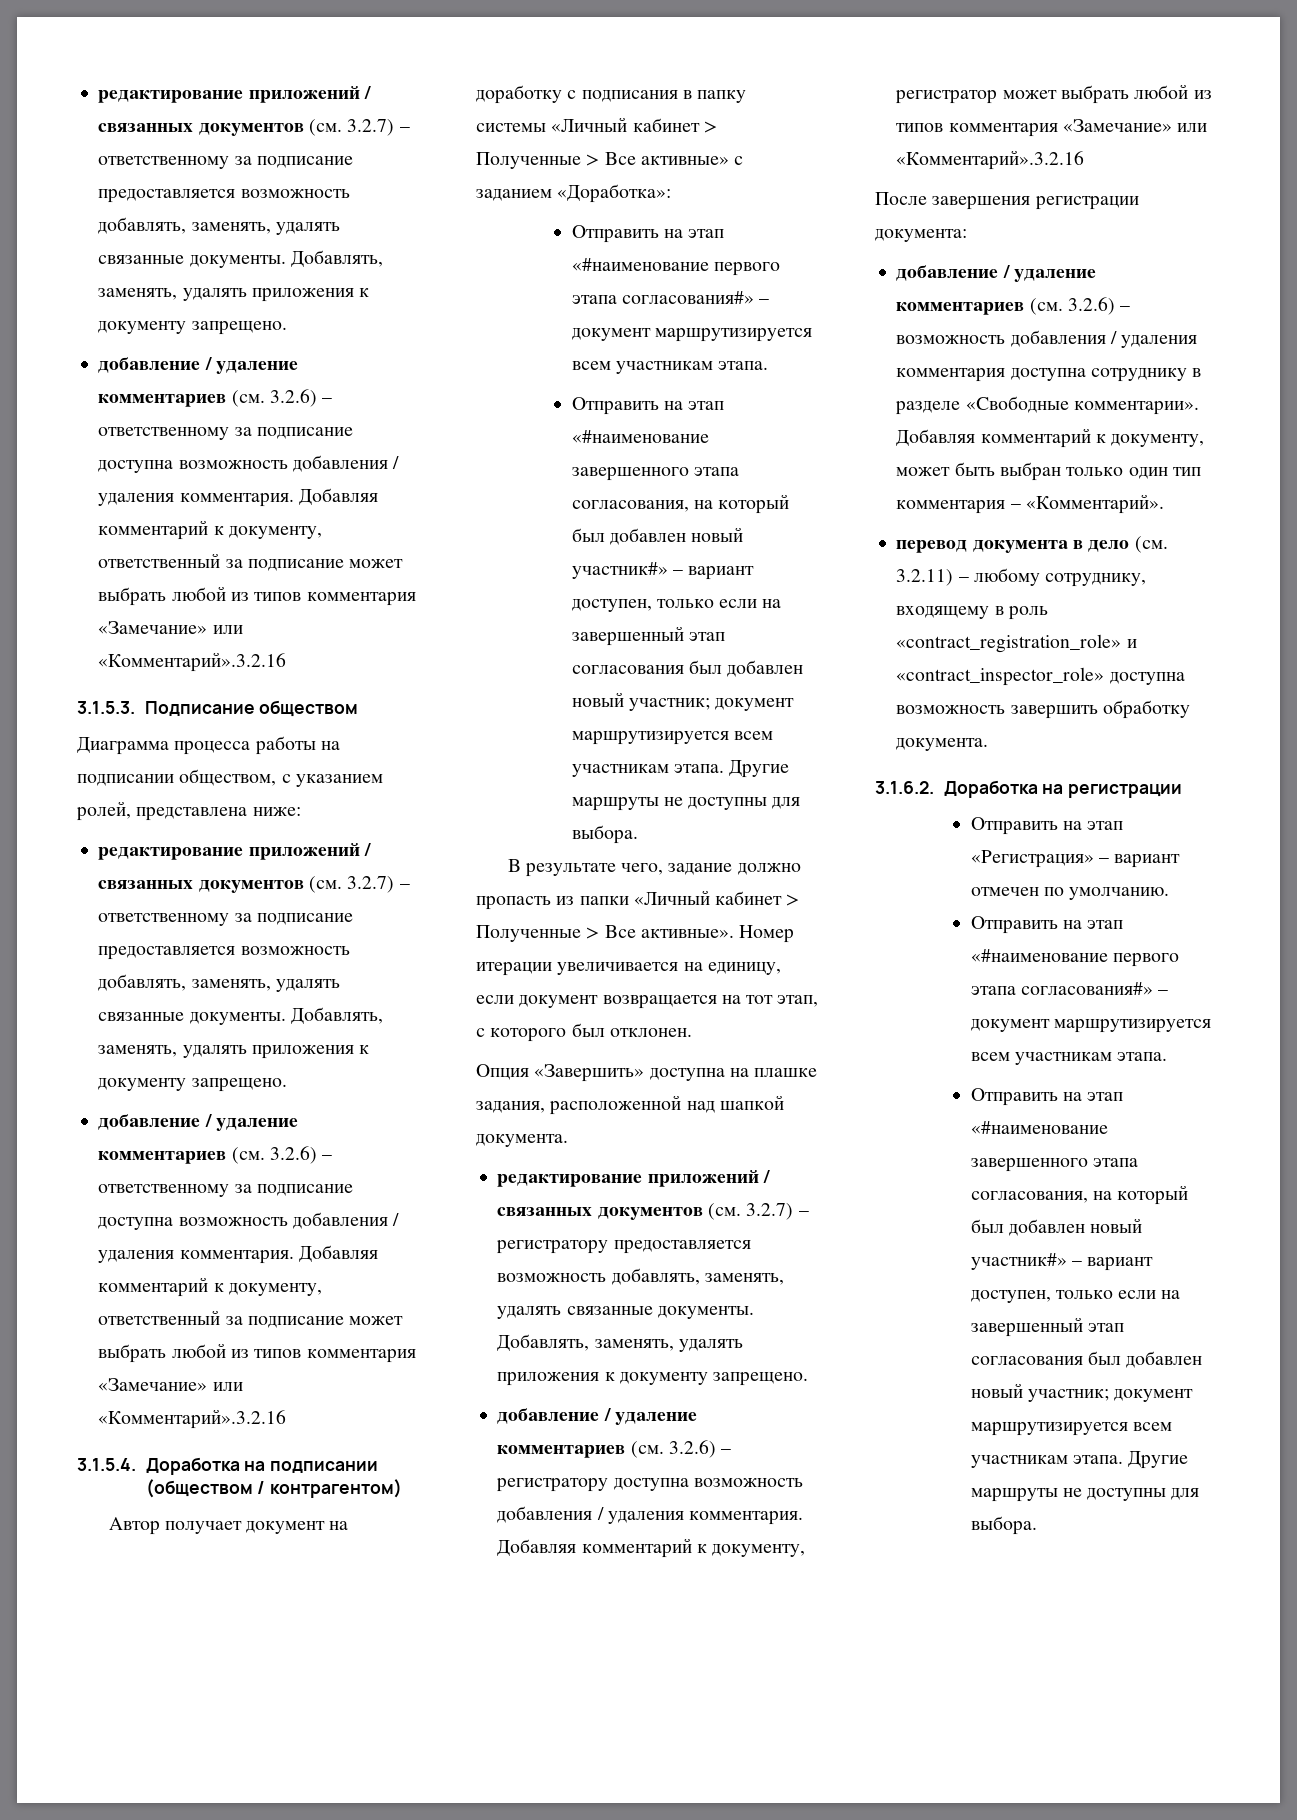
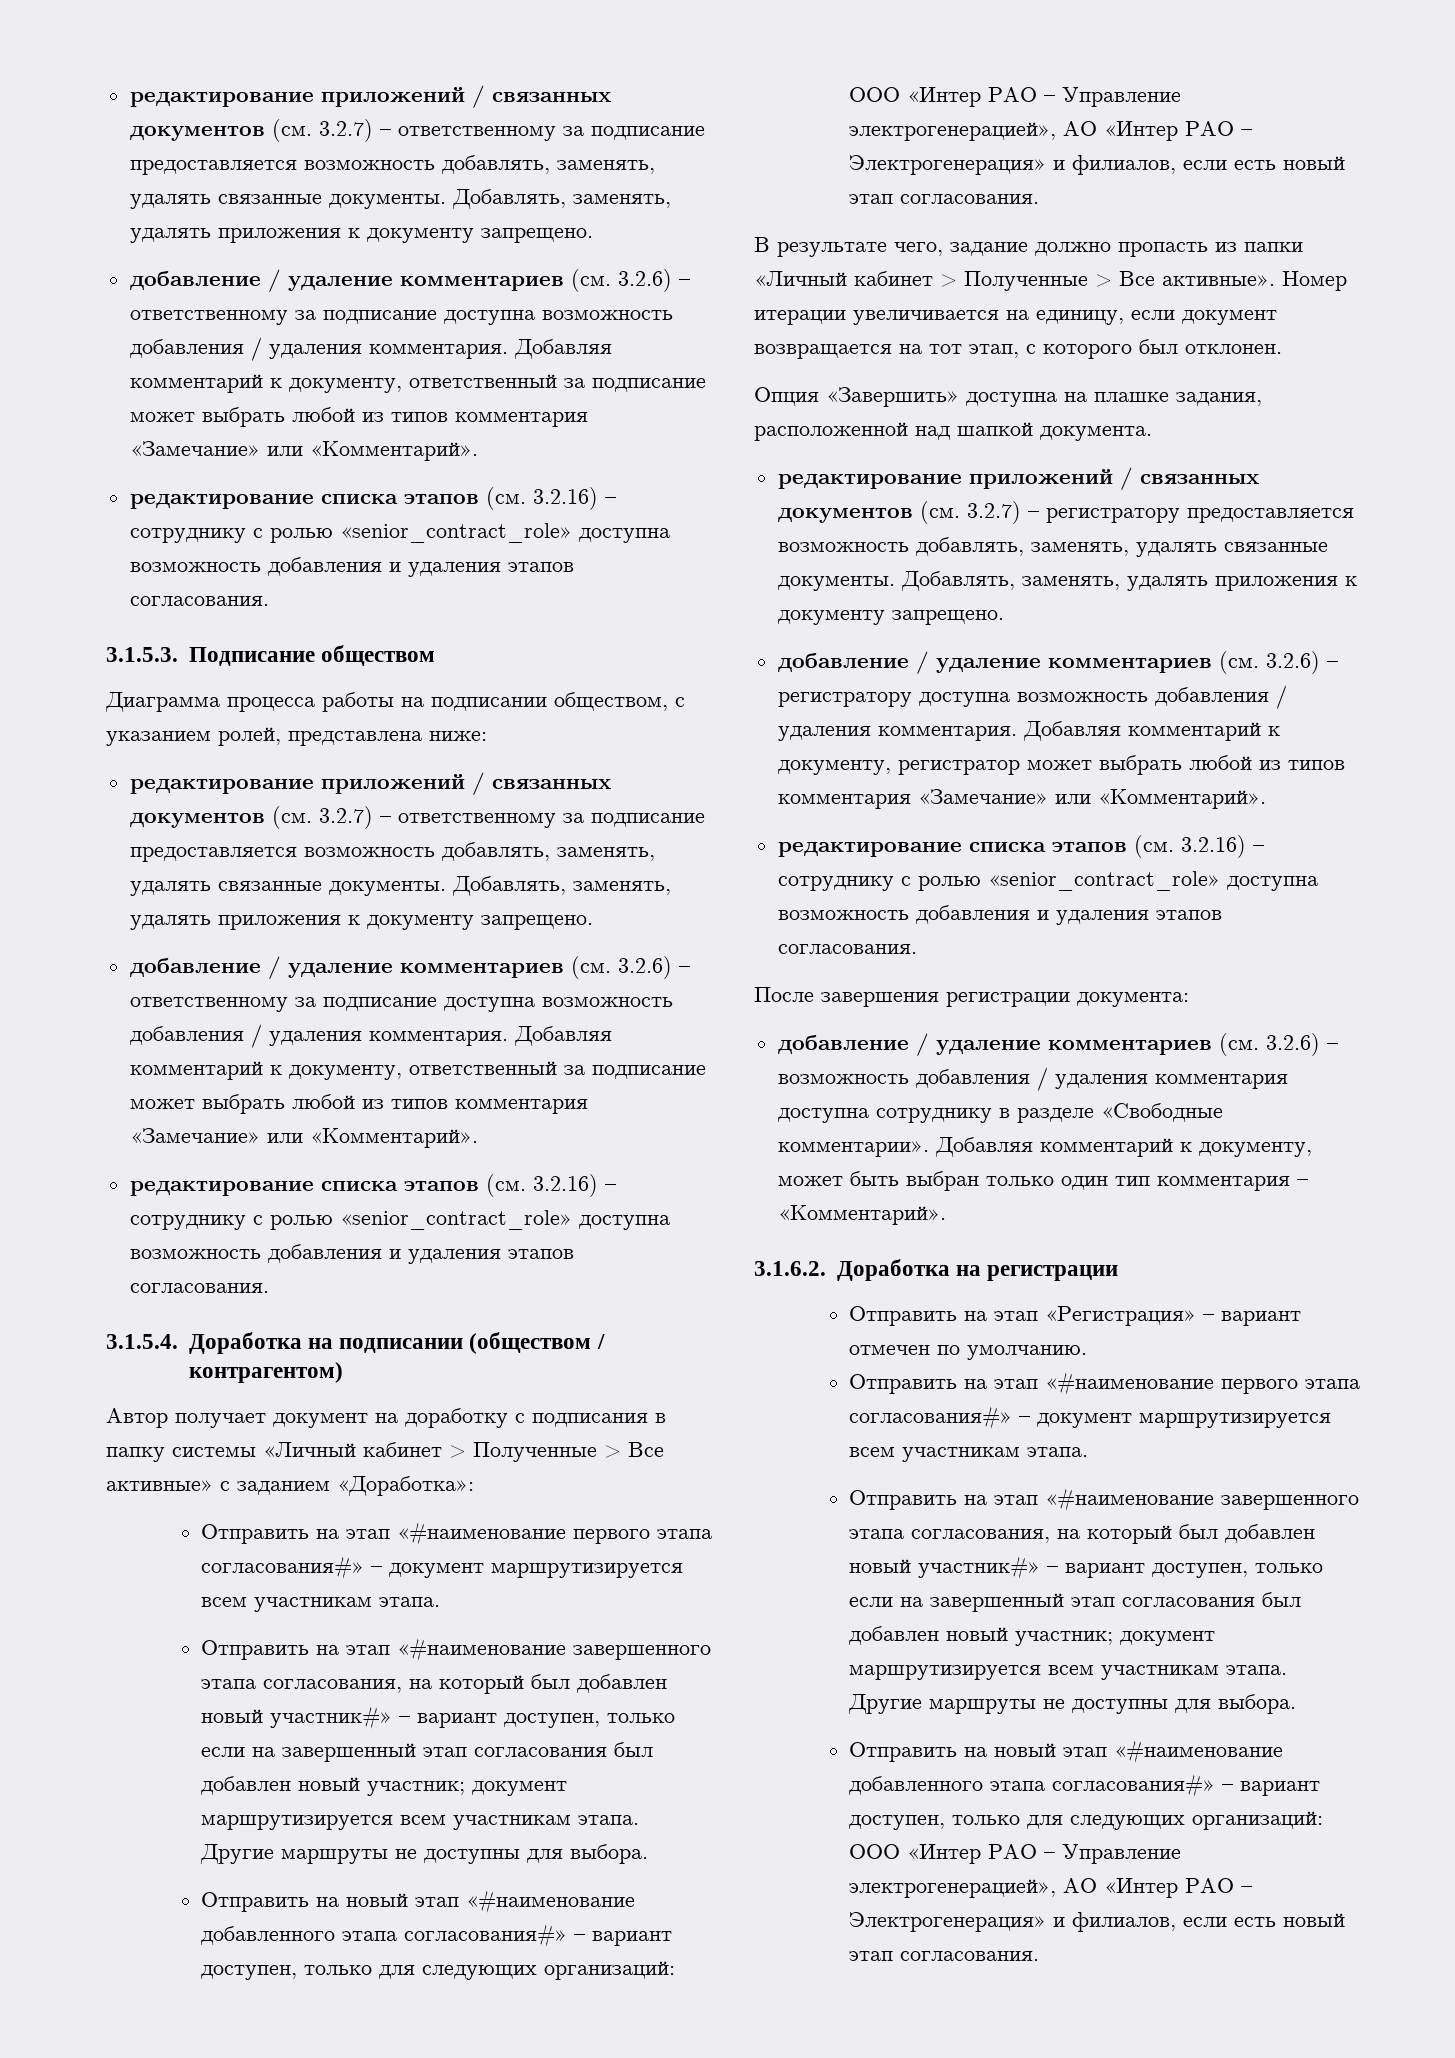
[98,652,287,672] «Комментарий».3.2.16 -> [309,441,478,461] [129,487,616,510] [129,523,670,543] [129,557,574,577] [129,596,269,606] «Комментарий». // редактирование списка этапов (см. 3.2.16) – сотруднику с ролью «senior_contract_role» доступна возможность добавления и удаления этапов согласования.
[98,1409,287,1429] «Комментарий».3.2.16 -> [309,1128,478,1148] [129,1174,616,1197] [129,1210,670,1230] [129,1244,574,1264] [129,1283,269,1293] «Комментарий». // редактирование списка этапов (см. 3.2.16) – сотруднику с ролью «senior_contract_role» доступна возможность добавления и удаления этапов согласования.
(638, 834) none -> [200,1890,635,1913] [200,1924,672,1947] [200,1961,675,1980] [848,87,1181,107] [848,121,1252,141] [848,155,1345,175] [848,194,1039,204] // Отправить на новый этап «#наименование добавленного этапа согласования#» – вариант доступен, только для следующих организаций: ООО «Интер РАО – Управление электрогенерацией», АО «Интер РАО – Электрогенерация» и филиалов, если есть новый этап согласования.
[896,150,1085,170] «Комментарий».3.2.16 -> [1097,789,1266,809] [777,835,1264,858] [777,871,1318,891] [777,905,1222,925] [777,944,917,954] «Комментарий». // редактирование списка этапов (см. 3.2.16) – сотруднику с ролью «senior_contract_role» доступна возможность добавления и удаления этапов согласования.
[896,536,1168,553] [896,568,1147,587] [896,606,1048,620] [896,634,1137,653] [896,667,1185,686] [896,700,1190,719] [896,738,989,751] // перевод документа в дело (см. 3.2.11) – любому сотруднику, входящему в роль «contract_registration_role» и «contract_inspector_role» доступна возможность завершить обработку документа. -> (946, 1215) none
(1037, 1525) none -> [848,1740,1283,1763] [848,1774,1320,1797] [848,1811,1323,1830] [848,1844,1181,1864] [848,1878,1252,1898] [848,1912,1345,1932] [848,1951,1039,1961] // Отправить на новый этап «#наименование добавленного этапа согласования#» – вариант доступен, только для следующих организаций: ООО «Интер РАО – Управление электрогенерацией», АО «Интер РАО – Электрогенерация» и филиалов, если есть новый этап согласования.

